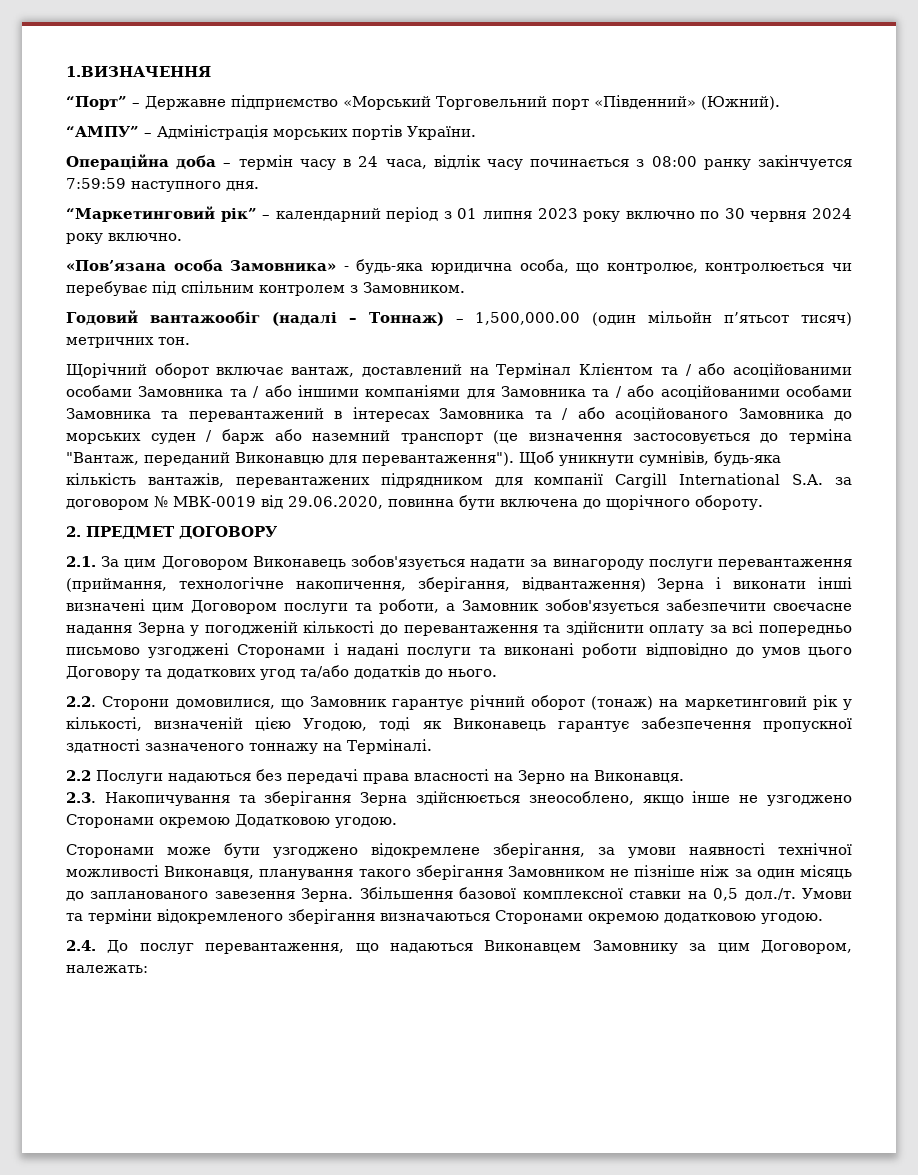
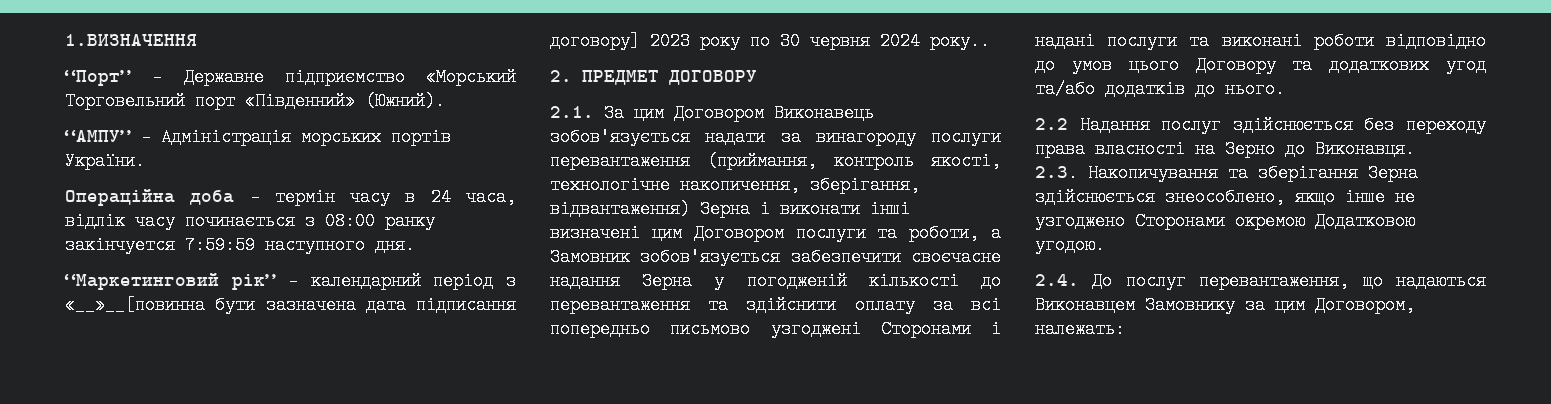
[457,208,532,219] 01 липня -> [65,296,516,314] [550,32,640,50] «__»__[повинна бути зазначена дата підписання договору]
[625,211,695,219] включно -> (740, 41) none
[66,233,182,244] [66,259,853,274] [66,281,465,296] [66,310,852,326] [66,337,190,348] [66,363,853,378] [66,385,852,399] [66,407,852,422] [66,429,852,444] [66,451,781,466] [66,473,853,488] [66,495,763,510] року включно. // «Пов’язана особа Замовника» - будь-яка юридична особа, що контролює, контролюється чи перебуває під спільним контролем з Замовником. // Годовий вантажообіг (надалі – Тоннаж) – 1,500,000.00 (один мільойн п’ятьсот тисяч) метричних тон. // Щорічний оборот включає вантаж, доставлений на Термінал Клієнтом та / або асоційованими особами Замовника та / або іншими компаніями для Замовника та / або асоційованими особами Замовника та перевантажений в інтересах Замовника та / або асоційованого Замовника до морських суден / барж або наземний транспорт (це визначення застосовується до терміна "Вантаж, переданий Виконавцю для перевантаження"). Щоб уникнути сумнівів, будь-яка кількість вантажів, перевантажених підрядником для компанії Cargill International S.A. за договором № МВК-0019 від 29.06.2020, повинна бути включена до щорічного обороту. -> [930,32,990,50] року..
(167, 585) none -> [834,152,1001,170] контроль якості,
[66,695,852,710] [66,717,852,732] [66,739,432,754] [66,769,358,784] 2.2. Сторони домовилися, що Замовник гарантує річний оборот (тонаж) на маркетинговий рік у кількості, визначеній цією Угодою, тоді як Виконавець гарантує забезпечення пропускної здатності зазначеного тоннажу на Терміналі. // 2.2 Послуги надаються без передачі -> [1035,117,1486,134] 2.2 Надання послуг здійснюється без переходу
[570,773,589,781] на -> [1285,141,1305,158] до
[66,843,852,858] [66,865,852,880] [66,887,853,902] [66,909,823,924] // Сторонами може бути узгоджено відокремлене зберігання, за умови наявності технічної можливості Виконавця, планування такого зберігання Замовником не пізніше ніж за один місяць до запланованого завезення Зерна. Збільшення базової комплексної ставки на 0,5 дол./т. Умови та терміни відокремленого зберігання визначаються Сторонами окремою додатковою угодою. -> (1105, 245) none

